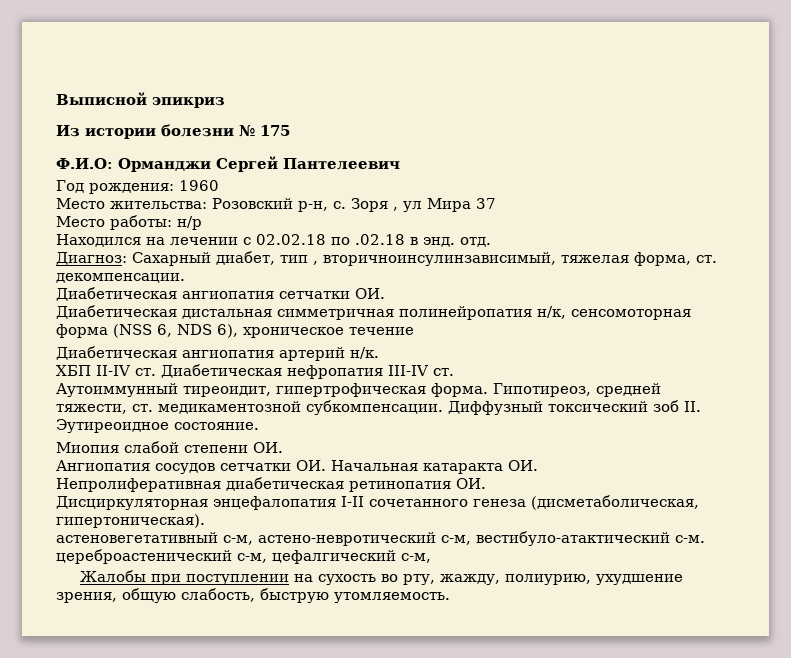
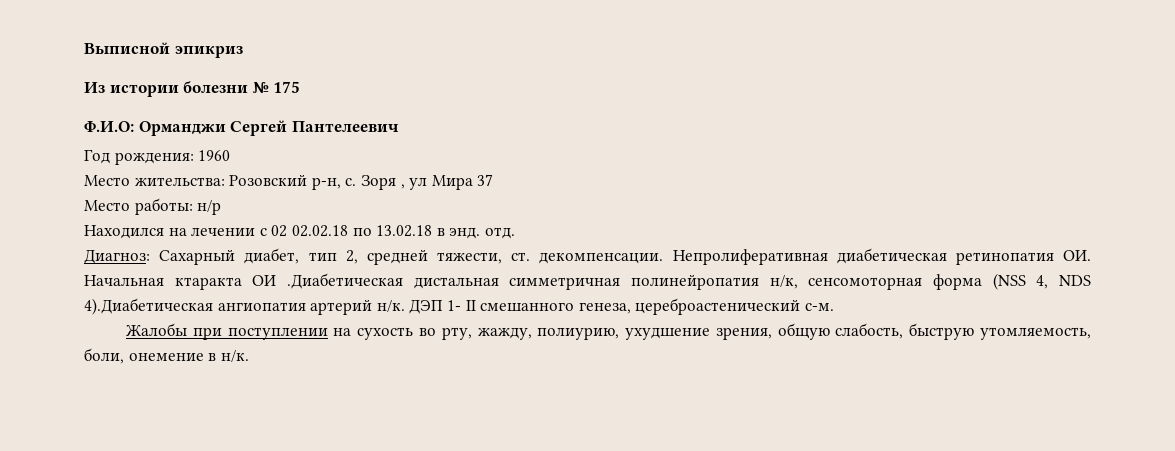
(251, 241) none -> [271,225,288,237] 02
[355,234,405,245] .02.18 -> [376,225,433,237] 13.02.18
[313,252,717,266] [56,273,185,283] [56,287,385,301] [56,305,177,319] , вторичноинсулинзависимый, тяжелая форма, ст. декомпенсации. // Диабетическая ангиопатия сетчатки ОИ. // Диабетическая -> [345,248,1091,265] [84,273,403,290] 2, средней тяжести, ст. декомпенсации. Непролиферативная диабетическая ретинопатия ОИ. Начальная ктаракта ОИ .Диабетическая
[157,324,414,338] [56,346,379,361] [56,364,454,379] [56,383,661,397] [56,400,701,415] [56,419,259,433] [56,441,283,453] [56,460,538,474] [56,477,486,492] [56,495,699,510] [56,514,205,528] [56,531,705,546] [56,549,431,564] 6, NDS 6), хроническое течение // Диабетическая ангиопатия артерий н/к. // ХБП II-IV ст. Диабетическая нефропатия III-IV ст. // Аутоиммунный тиреоидит, гипертрофическая форма. Гипотиреоз, средней тяжести, ст. медикаментозной субкомпенсации. Диффузный токсический зоб II. Эутиреоидное состояние. // Миопия слабой степени ОИ. // Ангиопатия сосудов сетчатки ОИ. Начальная катаракта ОИ. // Непролиферативная диабетическая ретинопатия ОИ. // Дисциркуляторная энцефалопатия I-II сочетанного генеза (дисметаболическая, гипертоническая). // астеновегетативный с-м, астено-невротический с-м, вестибуло-атактический с-м. цереброастенический с-м, цефалгический с-м, -> [1036,275,1091,289] [84,298,834,315] 4, NDS 4).Диабетическая ангиопатия артерий н/к. ДЭП 1- II смешанного генеза, цереброастенический с-м.
[334,592,450,603] утомляемость. -> [980,327,1092,340] [84,348,249,364] утомляемость, боли, онемение в н/к.

